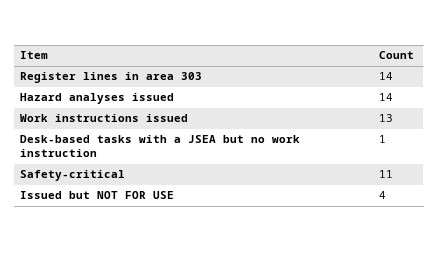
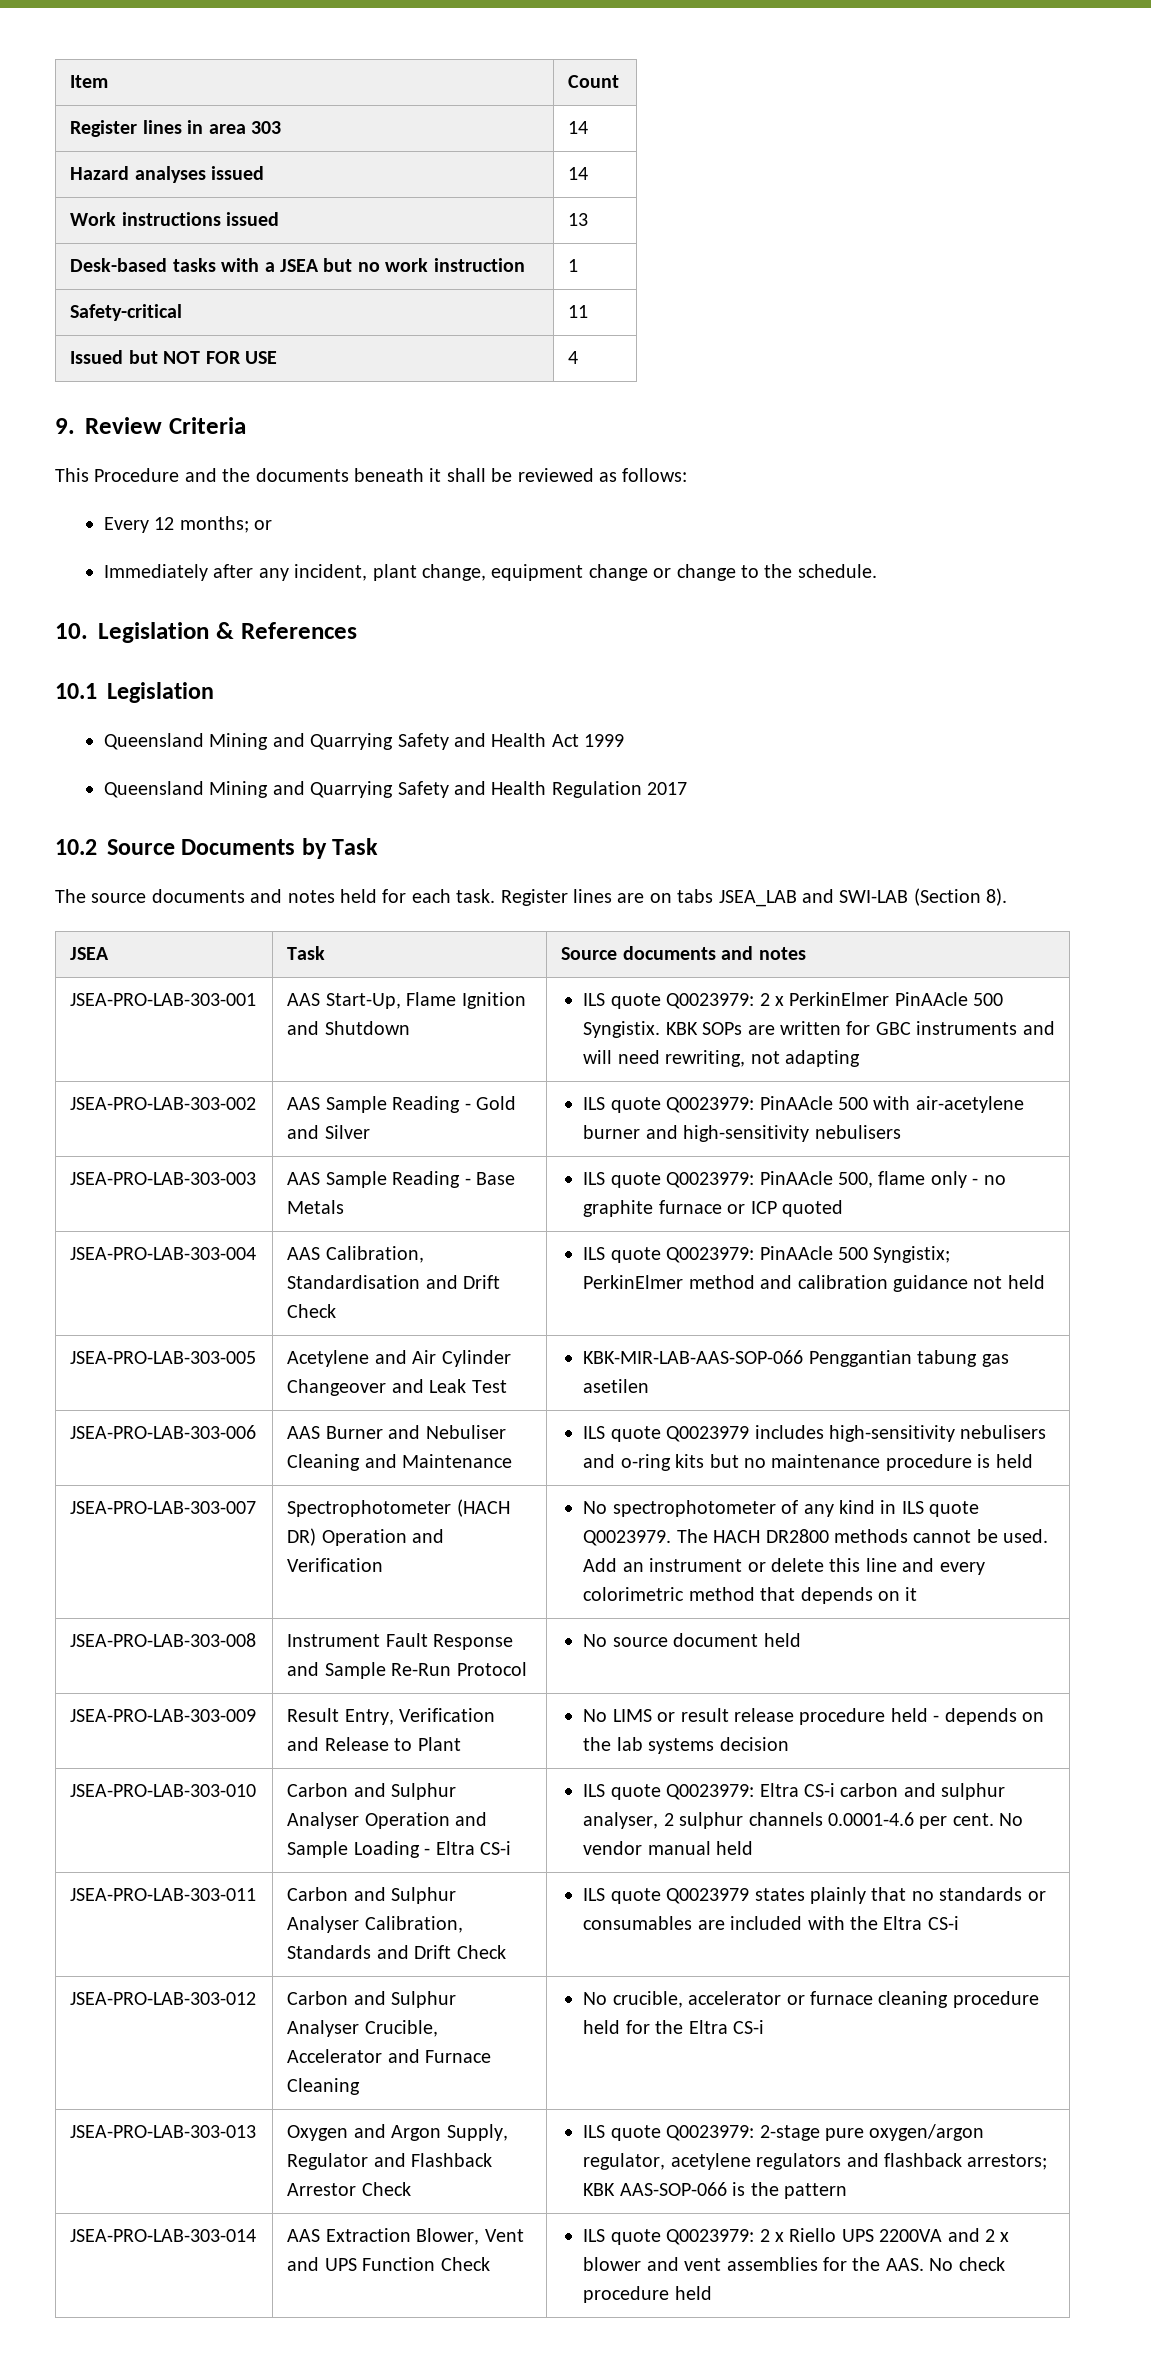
(387, 195) none -> [55,417,246,434] [55,468,688,482] [104,516,273,533] [104,564,877,581] [55,622,357,643] [55,682,214,703] [104,733,625,750] [104,781,688,798] [55,838,379,859] [55,888,1008,907] [70,947,110,960] [287,946,326,960] [561,946,806,960] [70,993,257,1006] [287,992,526,1009] [287,1021,410,1035] [583,992,1004,1009] [583,1021,1055,1038] [583,1050,860,1067] [70,1097,257,1110] [287,1096,516,1113] [287,1125,370,1139] [583,1096,1024,1113] [583,1125,901,1142] [70,1172,257,1185] [287,1171,515,1188] [287,1200,345,1214] [583,1171,1006,1188] [583,1200,843,1217] [70,1247,257,1260] [287,1246,424,1263] [287,1275,501,1289] [287,1304,337,1318] [583,1246,951,1263] [583,1275,1045,1292] [70,1351,257,1364] [287,1350,511,1367] [287,1379,507,1396] [583,1350,1009,1367] [583,1379,650,1393] [70,1425,257,1439] [287,1425,506,1439] [287,1454,513,1471] [583,1425,1047,1442] [583,1454,1033,1471] [70,1501,257,1514] [287,1499,510,1517] [287,1528,445,1546] [287,1558,384,1572] [583,1500,980,1517] [583,1529,1049,1546] [583,1558,985,1575] [583,1587,918,1604] [70,1633,257,1647] [287,1633,514,1650] [287,1662,527,1679] [583,1633,801,1647] [70,1709,257,1722] [287,1708,496,1725] [287,1737,461,1751] [583,1708,1044,1725] [583,1737,789,1754] [70,1784,257,1797] [287,1783,457,1800] [287,1812,488,1829] [287,1841,511,1858] [583,1783,1006,1800] [583,1812,1024,1829] [583,1841,754,1855] [70,1888,257,1901] [287,1887,457,1904] [287,1916,463,1933] [287,1945,506,1959] [583,1887,1046,1904] [583,1916,959,1930] [70,1992,257,2005] [287,1991,457,2008] [287,2020,438,2037] [287,2049,492,2063] [287,2078,361,2095] [583,1991,1039,2008] [583,2020,764,2034] [70,2125,257,2138] [287,2124,508,2141] [287,2153,493,2170] [287,2182,411,2196] [583,2124,985,2141] [583,2153,1048,2170] [583,2182,847,2199] [70,2229,257,2242] [287,2228,524,2245] [287,2257,490,2271] [583,2228,1010,2245] [583,2257,1005,2271] [583,2286,712,2303] // 9. Review Criteria // This Procedure and the documents beneath it shall be reviewed as follows: // Every 12 months; or // Immediately after any incident, plant change, equipment change or change to the schedule. // 10. Legislation & References // 10.1 Legislation // Queensland Mining and Quarrying Safety and Health Act 1999 // Queensland Mining and Quarrying Safety and Health Regulation 2017 // 10.2 Source Documents by Task // The source documents and notes held for each task. Register lines are on tabs JSEA_LAB and SWI-LAB (Section 8). // JSEA | Task | Source documents and notes // JSEA-PRO-LAB-303-001 | AAS Start-Up, Flame Ignition and Shutdown | ILS quote Q0023979: 2 x PerkinElmer PinAAcle 500 Syngistix. KBK SOPs are written for GBC instruments and will need rewriting, not adapting // JSEA-PRO-LAB-303-002 | AAS Sample Reading - Gold and Silver | ILS quote Q0023979: PinAAcle 500 with air-acetylene burner and high-sensitivity nebulisers // JSEA-PRO-LAB-303-003 | AAS Sample Reading - Base Metals | ILS quote Q0023979: PinAAcle 500, flame only - no graphite furnace or ICP quoted // JSEA-PRO-LAB-303-004 | AAS Calibration, Standardisation and Drift Check | ILS quote Q0023979: PinAAcle 500 Syngistix; PerkinElmer method and calibration guidance not held // JSEA-PRO-LAB-303-005 | Acetylene and Air Cylinder Changeover and Leak Test | KBK-MIR-LAB-AAS-SOP-066 Penggantian tabung gas asetilen // JSEA-PRO-LAB-303-006 | AAS Burner and Nebuliser Cleaning and Maintenance | ILS quote Q0023979 includes high-sensitivity nebulisers and o-ring kits but no maintenance procedure is held // JSEA-PRO-LAB-303-007 | Spectrophotometer (HACH DR) Operation and Verification | No spectrophotometer of any kind in ILS quote Q0023979. The HACH DR2800 methods cannot be used. Add an instrument or delete this line and every colorimetric method that depends on it // JSEA-PRO-LAB-303-008 | Instrument Fault Response and Sample Re-Run Protocol | No source document held // JSEA-PRO-LAB-303-009 | Result Entry, Verification and Release to Plant | No LIMS or result release procedure held - depends on the lab systems decision // JSEA-PRO-LAB-303-010 | Carbon and Sulphur Analyser Operation and Sample Loading - Eltra CS-i | ILS quote Q0023979: Eltra CS-i carbon and sulphur analyser, 2 sulphur channels 0.0001-4.6 per cent. No vendor manual held // JSEA-PRO-LAB-303-011 | Carbon and Sulphur Analyser Calibration, Standards and Drift Check | ILS quote Q0023979 states plainly that no standards or consumables are included with the Eltra CS-i // JSEA-PRO-LAB-303-012 | Carbon and Sulphur Analyser Crucible, Accelerator and Furnace Cleaning | No crucible, accelerator or furnace cleaning procedure held for the Eltra CS-i // JSEA-PRO-LAB-303-013 | Oxygen and Argon Supply, Regulator and Flashback Arrestor Check | ILS quote Q0023979: 2-stage pure oxygen/argon regulator, acetylene regulators and flashback arrestors; KBK AAS-SOP-066 is the pattern // JSEA-PRO-LAB-303-014 | AAS Extraction Blower, Vent and UPS Function Check | ILS quote Q0023979: 2 x Riello UPS 2200VA and 2 x blower and vent assemblies for the AAS. No check procedure held

